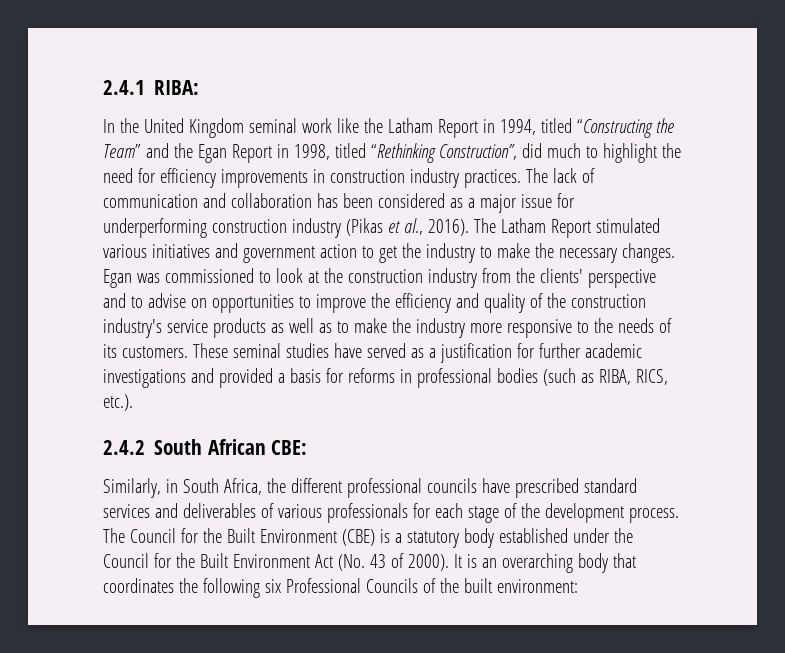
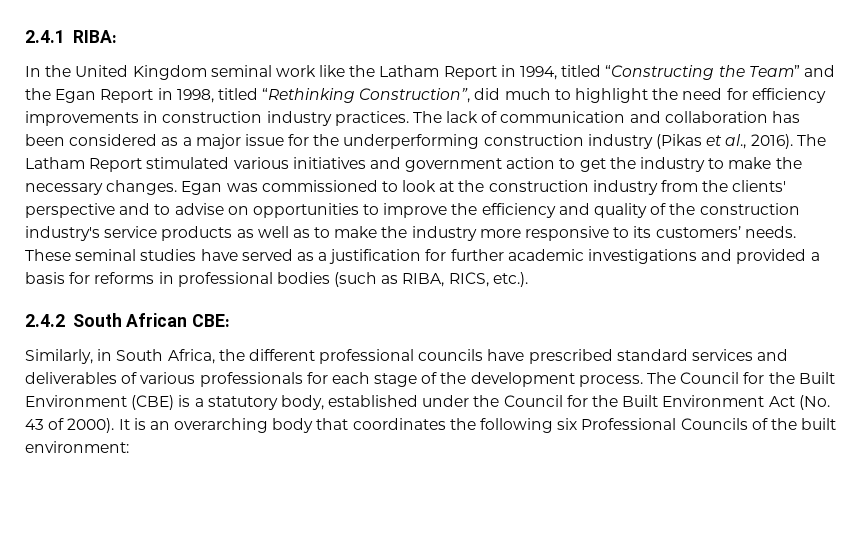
(575, 200) none -> [313,134,340,146] the
[593,318,672,333] [103,344,188,358] the needs of its customers. -> [633,226,796,238] its customers’ needs.
[463,528,494,548] body -> [280,395,324,410] body,

